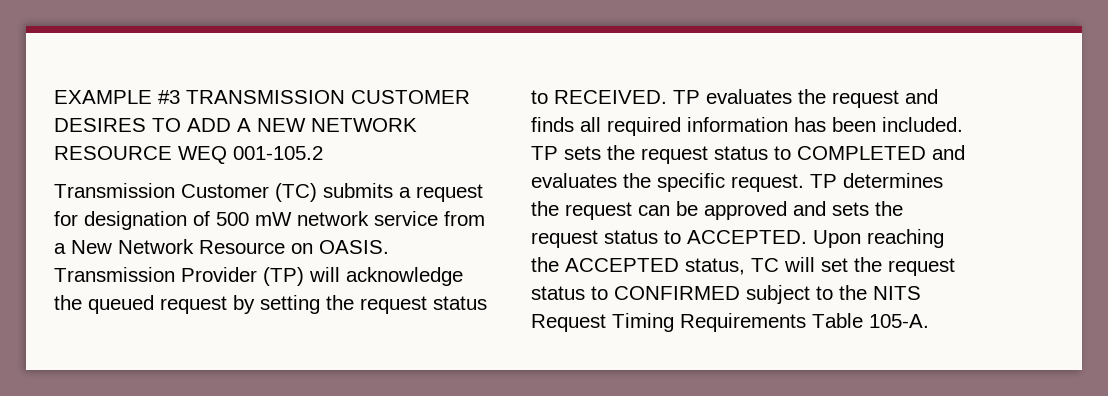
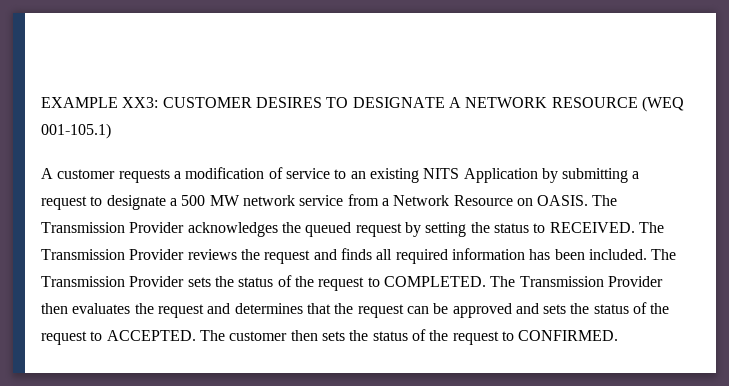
[158,90,345,104] #3 TRANSMISSION -> [122,97,159,108] XX3:
[187,118,417,132] [54,146,323,164] [54,183,483,202] [54,211,292,230] ADD A NEW NETWORK RESOURCE WEQ 001-105.2 // Transmission Customer (TC) submits a request for designation of 500 mW -> [352,96,684,112] [41,123,111,139] [41,167,640,183] [41,195,240,210] DESIGNATE A NETWORK RESOURCE (WEQ 001-105.1) // A customer requests a modification of service to an existing NITS Application by submitting a request to designate a 500 MW
[71,240,112,254] New -> (389, 202) none
[54,267,463,286] Transmission Provider (TP) will acknowledge -> [592,195,618,206] [41,222,278,237] The Transmission Provider acknowledges
[360,296,427,314] request -> (490, 227) none
[673,89,792,104] TP evaluates -> [638,222,664,233] [41,249,237,260] The Transmission Provider reviews
[531,145,965,164] [531,173,943,192] TP sets the request status to COMPLETED and evaluates the specific request. TP determines -> [651,249,677,260] [41,275,663,291] [41,303,331,318] The Transmission Provider sets the status of the request to COMPLETED. The Transmission Provider then evaluates the request and determines that
[531,229,944,248] [531,257,955,276] [531,285,921,304] [531,313,929,332] request status to ACCEPTED. Upon reaching the ACCEPTED status, TC will set the request status to CONFIRMED subject to the NITS Request Timing Requirements Table 105-A. -> [593,302,670,314] [41,329,619,345] status of the request to ACCEPTED. The customer then sets the status of the request to CONFIRMED.

